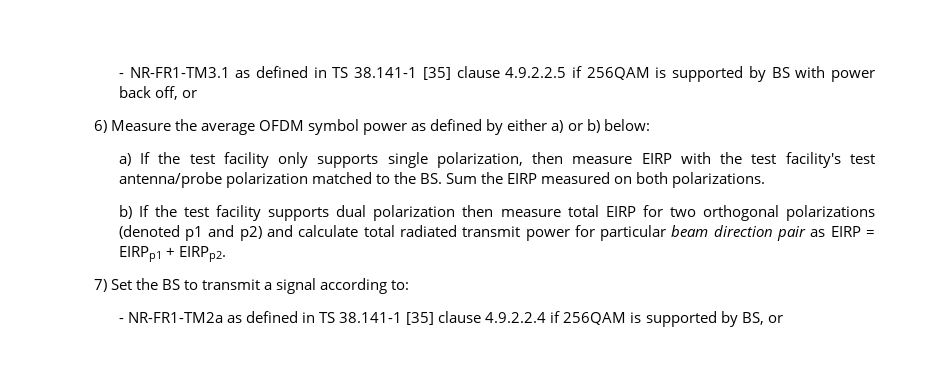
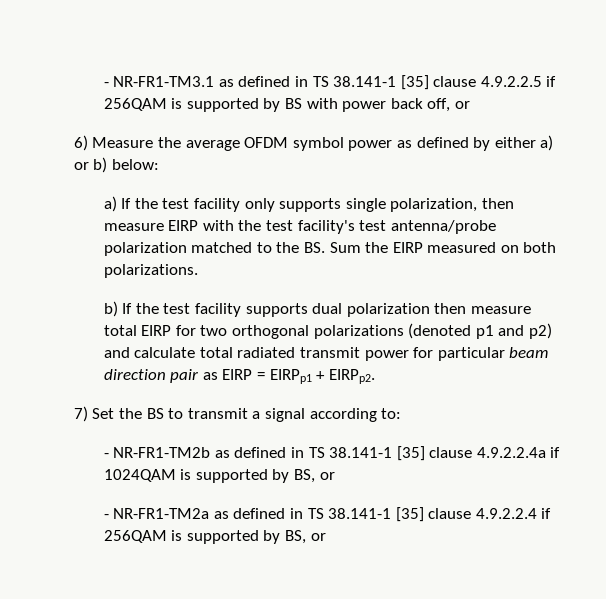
(410, 285) none -> [103,446,561,461] [103,469,335,483] // - NR-FR1-TM2b as defined in TS 38.141-1 [35] clause 4.9.2.2.4a if 1024QAM is supported by BS, or

